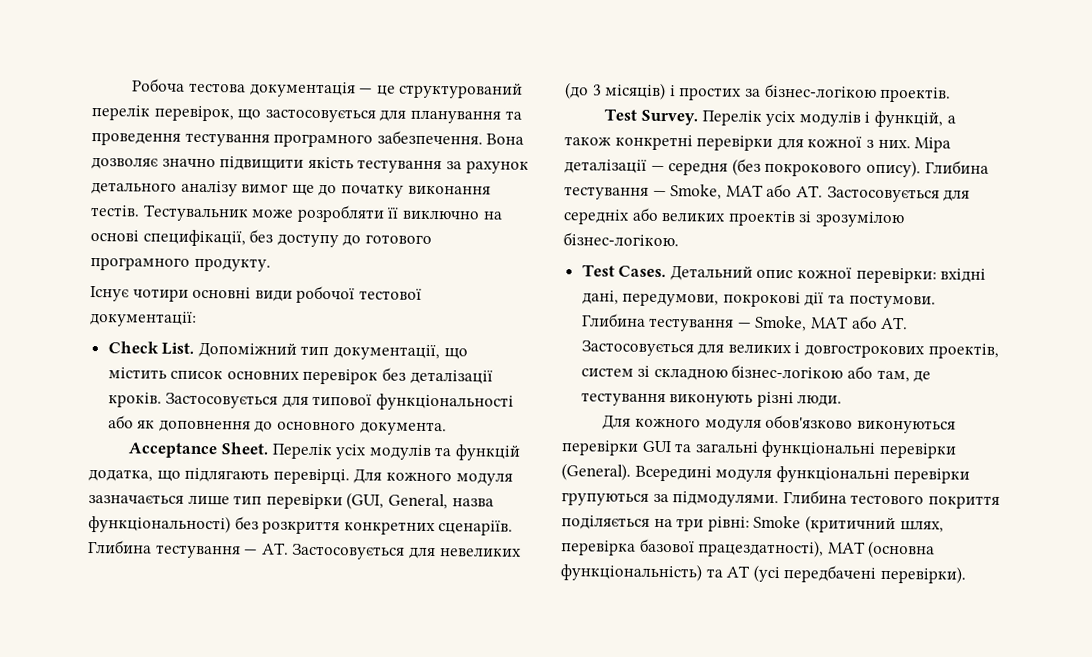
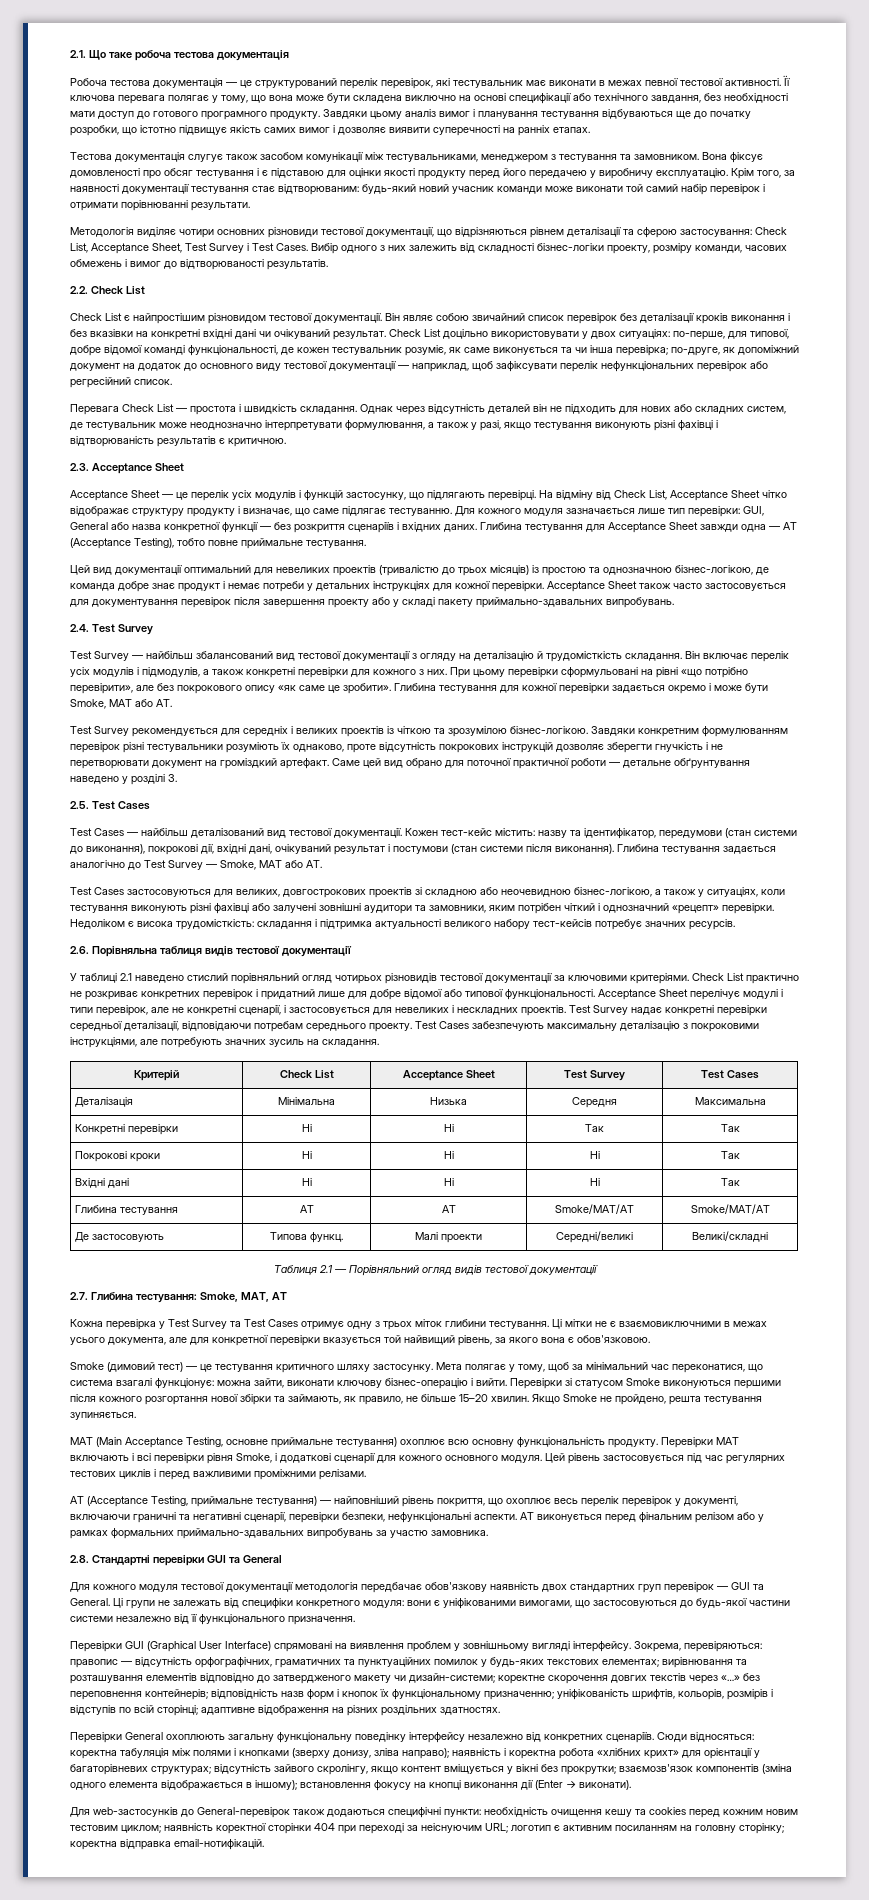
(132, 85) none -> [70,50,289,61] 2.1. Що таке робоча тестова документація //
[237,108,522,124] [91,130,525,148] [91,156,529,174] [91,180,491,198] [90,204,503,223] [90,229,432,248] [90,257,271,272] [90,285,422,304] [90,311,197,327] [107,341,468,361] [107,367,493,385] [107,392,515,411] [107,415,447,436] [128,442,520,461] [88,467,350,485] що застосовується для планування та проведення тестування програмного забезпечення. Вона дозволяє значно підвищити якість тестування за рахунок детального аналізу вимог ще до початку виконання тестів. Тестувальник може розробляти її виключно на основі специфікації, без доступу до готового програмного продукту. // Існує чотири основні види робочої тестової документації: // Check List. Допоміжний тип документації, що містить список основних перевірок без деталізації кроків. Застосовується для типової функціональності або як доповнення до основного документа. // Acceptance Sheet. Перелік усіх модулів та функцій додатка, що підлягають перевірці. -> [436,75,790,88] [70,93,788,104] [70,109,751,120] [70,125,590,136] [70,152,763,163] [70,168,795,179] [70,184,765,195] [70,200,250,211] [70,227,787,238] [70,243,787,254] [70,259,328,270] [70,286,145,295] [70,313,790,324] [70,329,789,340] [70,345,799,356] [70,361,768,372] [70,377,172,388] [70,404,786,415] [70,420,718,431] [70,436,286,447] [70,463,184,474] [70,490,787,501] [70,506,452,517] які тестувальник має виконати в межах певної тестової активності. Її ключова перевага полягає у тому, що вона може бути складена виключно на основі специфікації або технічного завдання, без необхідності мати доступ до готового програмного продукту. Завдяки цьому аналіз вимог і планування тестування відбуваються ще до початку розробки, що істотно підвищує якість самих вимог і дозволяє виявити суперечності на ранніх етапах. // Тестова документація слугує також засобом комунікації між тестувальниками, менеджером з тестування та замовником. Вона фіксує домовленості про обсяг тестування і є підставою для оцінки якості продукту перед його передачею у виробничу експлуатацію. Крім того, за наявності документації тестування стає відтворюваним: будь-який новий учасник команди може виконати той самий набір перевірок і отримати порівнюванні результати. // Методологія виділяє чотири основних різновиди тестової документації, що відрізняються рівнем деталізації та сферою застосування: Check List, Acceptance Sheet, Test Survey і Test Cases. Вибір одного з них залежить від складності бізнес-логіки проекту, розміру команди, часових обмежень і вимог до відтворюваності результатів. // 2.2. Check List // Check List є найпростішим різновидом тестової документації. Він являє собою звичайний список перевірок без деталізації кроків виконання і без вказівки на конкретні вхідні дані чи очікуваний результат. Check List доцільно використовувати у двох ситуаціях: по-перше, для типової, добре відомої команді функціональності, де кожен тестувальник розуміє, як саме виконується та чи інша перевірка; по-друге, як допоміжний документ на додаток до основного виду тестової документації — наприклад, щоб зафіксувати перелік нефункціональних перевірок або регресійний список. // Перевага Check List — простота і швидкість складання. Однак через відсутність деталей він не підходить для нових або складних систем, де тестувальник може неоднозначно інтерпретувати формулювання, а також у разі, якщо тестування виконують різні фахівці і відтворюваність результатів є критичною. // 2.3. Acceptance Sheet // Acceptance Sheet — це перелік усіх модулів і функцій застосунку, що підлягають перевірці. На відміну від Check List, Acceptance Sheet чітко відображає структуру продукту і визначає, що саме підлягає тестуванню.
[265,492,494,510] [88,515,514,536] [88,540,522,560] [565,82,952,103] [604,108,943,128] перевірки (GUI, General, назва функціональності) без розкриття конкретних сценаріїв. Глибина тестування — AT. Застосовується для невеликих (до 3 місяців) і простих за бізнес-логікою проектів. // Test Survey. Перелік усіх модулів і функцій, -> [688,506,764,517] [70,522,797,533] [70,538,366,549] [70,565,769,576] [70,581,786,592] [70,597,674,608] [70,624,153,635] [70,651,789,662] [70,667,200,677] перевірки: GUI, General або назва конкретної функції — без розкриття сценаріїв і вхідних даних. Глибина тестування для Acceptance Sheet завжди одна — AT (Acceptance Testing), тобто повне приймальне тестування. // Цей вид документації оптимальний для невеликих проектів (тривалістю до трьох місяців) із простою та однозначною бізнес-логікою, де команда добре знає продукт і немає потреби у детальних інструкціях для кожної перевірки. Acceptance Sheet також часто застосовується для документування перевірок після завершення проекту або у складі пакету приймально-здавальних випробувань. // 2.4. Test Survey // Test Survey — найбільш збалансований вид тестової документації з огляду на деталізацію й трудомісткість складання. Він включає перелік усіх модулів і підмодулів,
[807,136,863,148] кожної -> [373,669,416,675] кожного
[914,137,952,153] [564,158,989,178] [564,183,971,203] [563,207,905,228] [563,232,679,247] [581,264,987,284] [581,290,936,309] [581,313,909,332] [580,340,999,359] [580,364,932,383] [580,391,843,408] [602,414,956,434] [561,440,957,459] [561,463,971,484] [561,490,1000,509] [561,515,944,534] [561,538,936,559] [560,563,966,584] Міра деталізації — середня (без покрокового опису). Глибина тестування — Smoke, MAT або AT. Застосовується для середніх або великих проектів зі зрозумілою бізнес-логікою. // Test Cases. Детальний опис кожної перевірки: вхідні дані, передумови, покрокові дії та постумови. Глибина тестування — Smoke, MAT або AT. Застосовується для великих і довгострокових проектів, систем зі складною бізнес-логікою або там, де тестування виконують різні люди. // Для кожного модуля обов'язково виконуються перевірки GUI та загальні функціональні перевірки (General). Всередині модуля функціональні перевірки групуються за підмодулями. Глибина тестового покриття поділяється на три рівні: Smoke (критичний шлях, перевірка базової працездатності), MAT (основна функціональність) та AT (усі передбачені перевірки). -> [450,667,748,678] [70,683,768,694] [70,699,172,709] [70,726,788,737] [70,742,723,753] [70,758,750,769] [70,774,177,785] [70,801,150,810] [70,828,797,839] [70,844,776,855] [70,860,322,870] [70,887,785,898] [70,903,774,914] [70,919,735,930] [70,946,352,957] [70,973,799,984] [70,989,783,1000] [70,1005,767,1016] [70,1021,759,1032] [70,1037,379,1048] [134,1070,179,1081] [279,1070,334,1079] [402,1070,495,1081] [564,1070,625,1081] [701,1070,759,1079] [75,1097,134,1107] [278,1097,335,1105] [430,1097,467,1105] [572,1097,617,1108] [694,1097,766,1105] [75,1124,179,1135] [301,1124,312,1132] [443,1124,454,1132] [585,1124,604,1132] [720,1124,740,1132] [75,1151,161,1162] [301,1151,312,1159] [443,1151,454,1159] [589,1151,600,1159] [720,1151,740,1159] [75,1178,130,1188] [301,1178,312,1186] [443,1178,454,1186] [589,1178,600,1186] [720,1178,740,1186] [75,1205,179,1215] [299,1205,314,1213] [441,1205,456,1213] [555,1204,634,1214] [690,1204,770,1214] [75,1232,165,1242] [270,1232,343,1243] [415,1232,482,1243] [556,1231,633,1243] [692,1231,768,1242] [273,1265,598,1276] [70,1292,287,1303] [70,1319,767,1330] [70,1335,650,1346] [70,1362,763,1373] [70,1378,781,1389] [70,1394,762,1405] [70,1412,136,1420] [70,1437,739,1448] [70,1453,785,1464] [70,1469,366,1480] [70,1496,738,1507] [70,1512,764,1523] [70,1528,488,1539] [70,1555,282,1566] [70,1582,764,1593] [70,1598,790,1609] [70,1614,355,1625] [70,1641,762,1652] [70,1657,747,1668] [70,1673,760,1684] [70,1689,773,1700] [70,1705,500,1716] [70,1732,754,1743] [70,1748,760,1759] [70,1764,792,1775] [70,1780,631,1791] [70,1807,798,1818] [70,1823,784,1834] [70,1839,264,1850] При цьому перевірки сформульовані на рівні «що потрібно перевірити», але без покрокового опису «як саме це зробити». Глибина тестування для кожної перевірки задається окремо і може бути Smoke, MAT або AT. // Test Survey рекомендується для середніх і великих проектів із чіткою та зрозумілою бізнес-логікою. Завдяки конкретним формулюванням перевірок різні тестувальники розуміють їх однаково, проте відсутність покрокових інструкцій дозволяє зберегти гнучкість і не перетворювати документ на громіздкий артефакт. Саме цей вид обрано для поточної практичної роботи — детальне обґрунтування наведено у розділі 3. // 2.5. Test Cases // Test Cases — найбільш деталізований вид тестової документації. Кожен тест-кейс містить: назву та ідентифікатор, передумови (стан системи до виконання), покрокові дії, вхідні дані, очікуваний результат і постумови (стан системи після виконання). Глибина тестування задається аналогічно до Test Survey — Smoke, MAT або AT. // Test Cases застосовуються для великих, довгострокових проектів зі складною або неочевидною бізнес-логікою, а також у ситуаціях, коли тестування виконують різні фахівці або залучені зовнішні аудитори та замовники, яким потрібен чіткий і однозначний «рецепт» перевірки. Недоліком є висока трудомісткість: складання і підтримка актуальності великого набору тест-кейсів потребує значних ресурсів. // 2.6. Порівняльна таблиця видів тестової документації // У таблиці 2.1 наведено стислий порівняльний огляд чотирьох різновидів тестової документації за ключовими критеріями. Check List практично не розкриває конкретних перевірок і придатний лише для добре відомої або типової функціональності. Acceptance Sheet перелічує модулі і типи перевірок, але не конкретні сценарії, і застосовується для невеликих і нескладних проектів. Test Survey надає конкретні перевірки середньої деталізації, відповідаючи потребам середнього проекту. Test Cases забезпечують максимальну деталізацію з покроковими інструкціями, але потребують значних зусиль на складання. // Критерій | Check List | Acceptance Sheet | Test Survey | Test Cases // Деталізація | Мінімальна | Низька | Середня | Максимальна // Конкретні перевірки | Ні | Ні | Так | Так // Покрокові кроки | Ні | Ні | Ні | Так // Вхідні дані | Ні | Ні | Ні | Так // Глибина тестування | AT | AT | Smoke/MAT/AT | Smoke/MAT/AT // Де застосовують | Типова функц. | Малі проекти | Середні/великі | Великі/складні // Таблиця 2.1 — Порівняльний огляд видів тестової документації // 2.7. Глибина тестування: Smoke, MAT, AT // Кожна перевірка у Test Survey та Test Cases отримує одну з трьох міток глибини тестування. Ці мітки не є взаємовиключними в межах усього документа, але для конкретної перевірки вказується той найвищий рівень, за якого вона є обов'язковою. // Smoke (димовий тест) — це тестування критичного шляху застосунку. Мета полягає у тому, щоб за мінімальний час переконатися, що система взагалі функціонує: можна зайти, виконати ключову бізнес-операцію і вийти. Перевірки зі статусом Smoke виконуються першими після кожного розгортання нової збірки та займають, як правило, не більше 15–20 хвилин. Якщо Smoke не пройдено, решта тестування зупиняється. // MAT (Main Acceptance Testing, основне приймальне тестування) охоплює всю основну функціональність продукту. Перевірки MAT включають і всі перевірки рівня Smoke, і додаткові сценарії для кожного основного модуля. Цей рівень застосовується під час регулярних тестових циклів і перед важливими проміжними релізами. // AT (Acceptance Testing, приймальне тестування) — найповніший рівень покриття, що охоплює весь перелік перевірок у документі, включаючи граничні та негативні сценарії, перевірки безпеки, нефункціональні аспекти. AT виконується перед фінальним релізом або у рамках формальних приймально-здавальних випробувань за участю замовника. // 2.8. Стандартні перевірки GUI та General // Для кожного модуля тестової документації методологія передбачає обов'язкову наявність двох стандартних груп перевірок — GUI та General. Ці групи не залежать від специфіки конкретного модуля: вони є уніфікованими вимогами, що застосовуються до будь-якої частини системи незалежно від її функціонального призначення. // Перевірки GUI (Graphical User Interface) спрямовані на виявлення проблем у зовнішньому вигляді інтерфейсу. Зокрема, перевіряються: правопис — відсутність орфографічних, граматичних та пунктуаційних помилок у будь-яких текстових елементах; вирівнювання та розташування елементів відповідно до затвердженого макету чи дизайн-системи; коректне скорочення довгих текстів через «…» без переповнення контейнерів; відповідність назв форм і кнопок їх функціональному призначенню; уніфікованість шрифтів, кольорів, розмірів і відступів по всій сторінці; адаптивне відображення на різних роздільних здатностях. // Перевірки General охоплюють загальну функціональну поведінку інтерфейсу незалежно від конкретних сценаріїв. Сюди відносяться: коректна табуляція між полями і кнопками (зверху донизу, зліва направо); наявність і коректна робота «хлібних крихт» для орієнтації у багаторівневих структурах; відсутність зайвого скролінгу, якщо контент вміщується у вікні без прокрутки; взаємозв'язок компонентів (зміна одного елемента відображається в іншому); встановлення фокусу на кнопці виконання дії (Enter → виконати). // Для web-застосунків до General-перевірок також додаються специфічні пункти: необхідність очищення кешу та cookies перед кожним новим тестовим циклом; наявність коректної сторінки 404 при переході за неіснуючим URL; логотип є активним посиланням на головну сторінку; коректна відправка email-нотифікацій.

